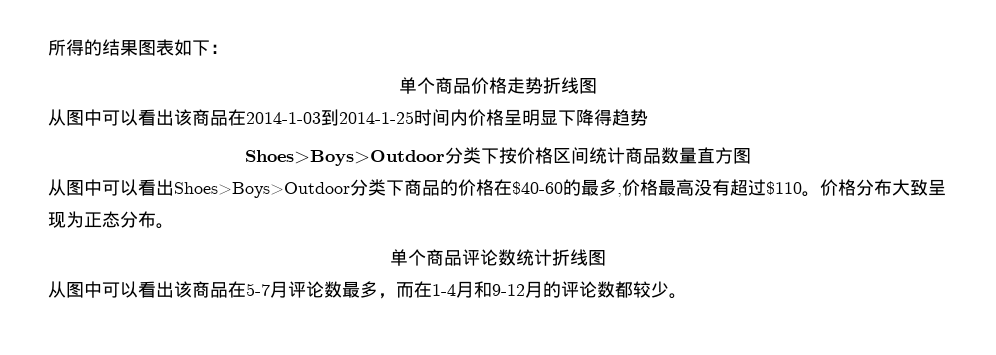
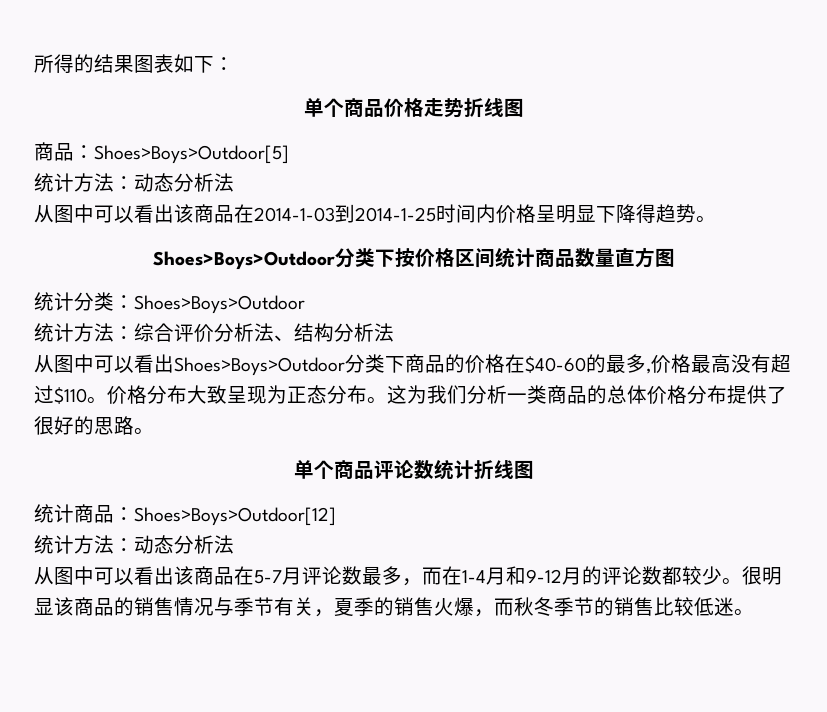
(597, 86) none -> [34,142,289,164] [34,173,234,192] // 商品：Shoes>Boys>Outdoor[5] // 统计方法：动态分析法
(648, 117) none -> [696,216,716,222] 。
(751, 156) none -> [34,292,305,314] [34,323,394,342] // 统计分类：Shoes>Boys>Outdoor // 统计方法：综合评价分析法、结构分析法
(174, 226) none -> [387,385,787,404] [34,416,154,435] 这为我们分析一类商品的总体价格分布提供了很好的思路。
(606, 258) none -> [34,504,336,526] [34,535,234,554] // 统计商品：Shoes>Boys>Outdoor[12] // 统计方法：动态分析法
(687, 296) none -> [742,566,782,585] [34,597,754,617] 很明显该商品的销售情况与季节有关，夏季的销售火爆，而秋冬季节的销售比较低迷。

